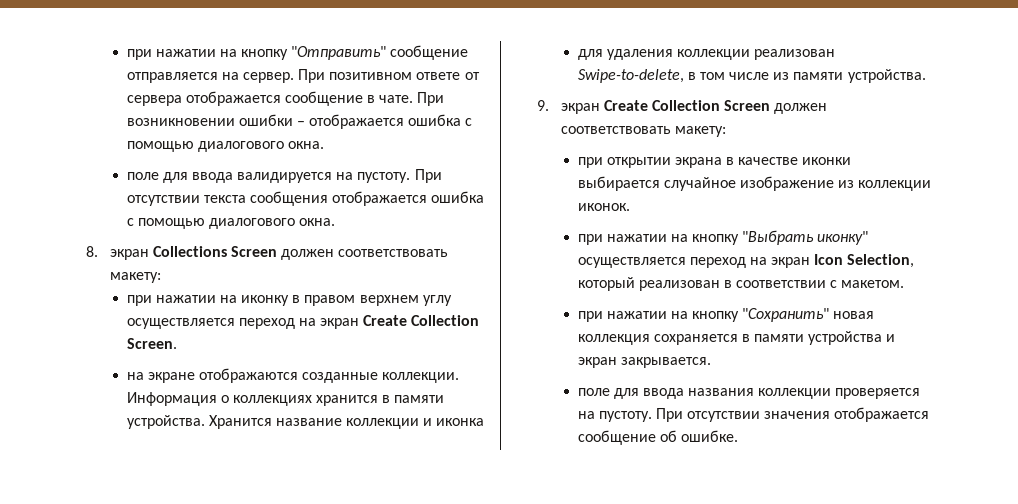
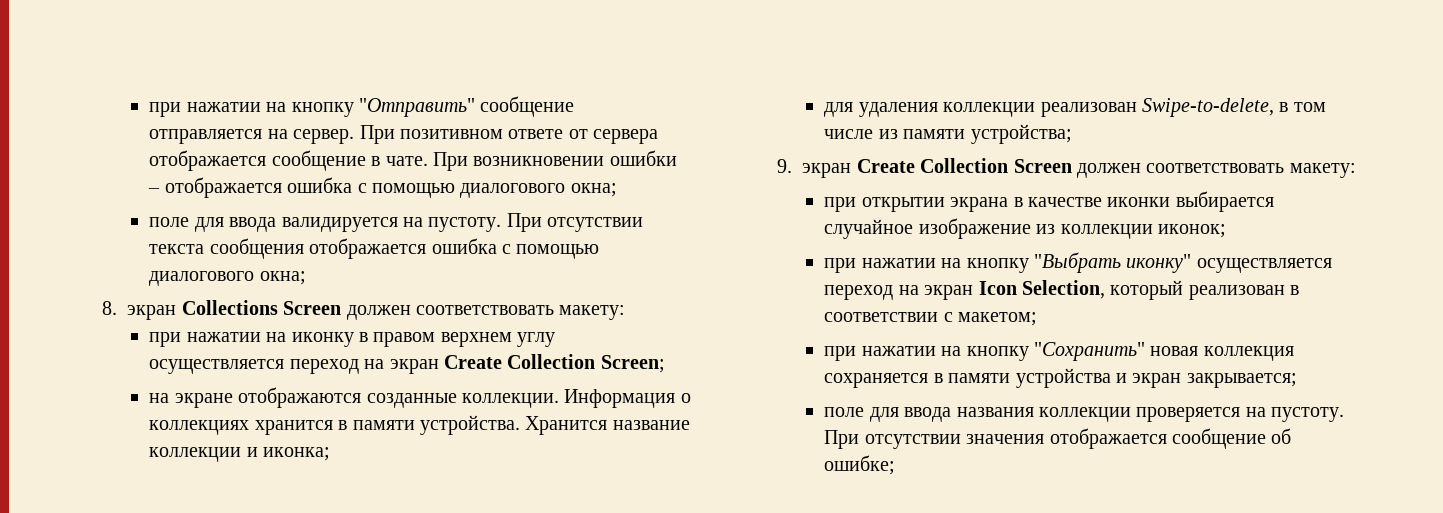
[287,141,324,149] окна. -> [570,183,617,197] окна;
[299,218,336,226] окна. -> [259,271,306,285] окна;
[126,338,177,349] Screen. -> [600,355,665,373] Screen;
[436,418,485,426] иконка -> [263,447,331,461] иконка;
[847,69,926,83] устройства. -> [970,124,1072,144] устройства;
[577,203,630,211] иконок. -> [1158,224,1227,238] иконок;
[841,280,905,288] макетом. -> [958,312,1038,326] макетом;
[620,357,711,368] закрывается. -> [1186,373,1297,388] закрывается;
[680,430,738,442] ошибке. -> [824,455,896,475] ошибке;

